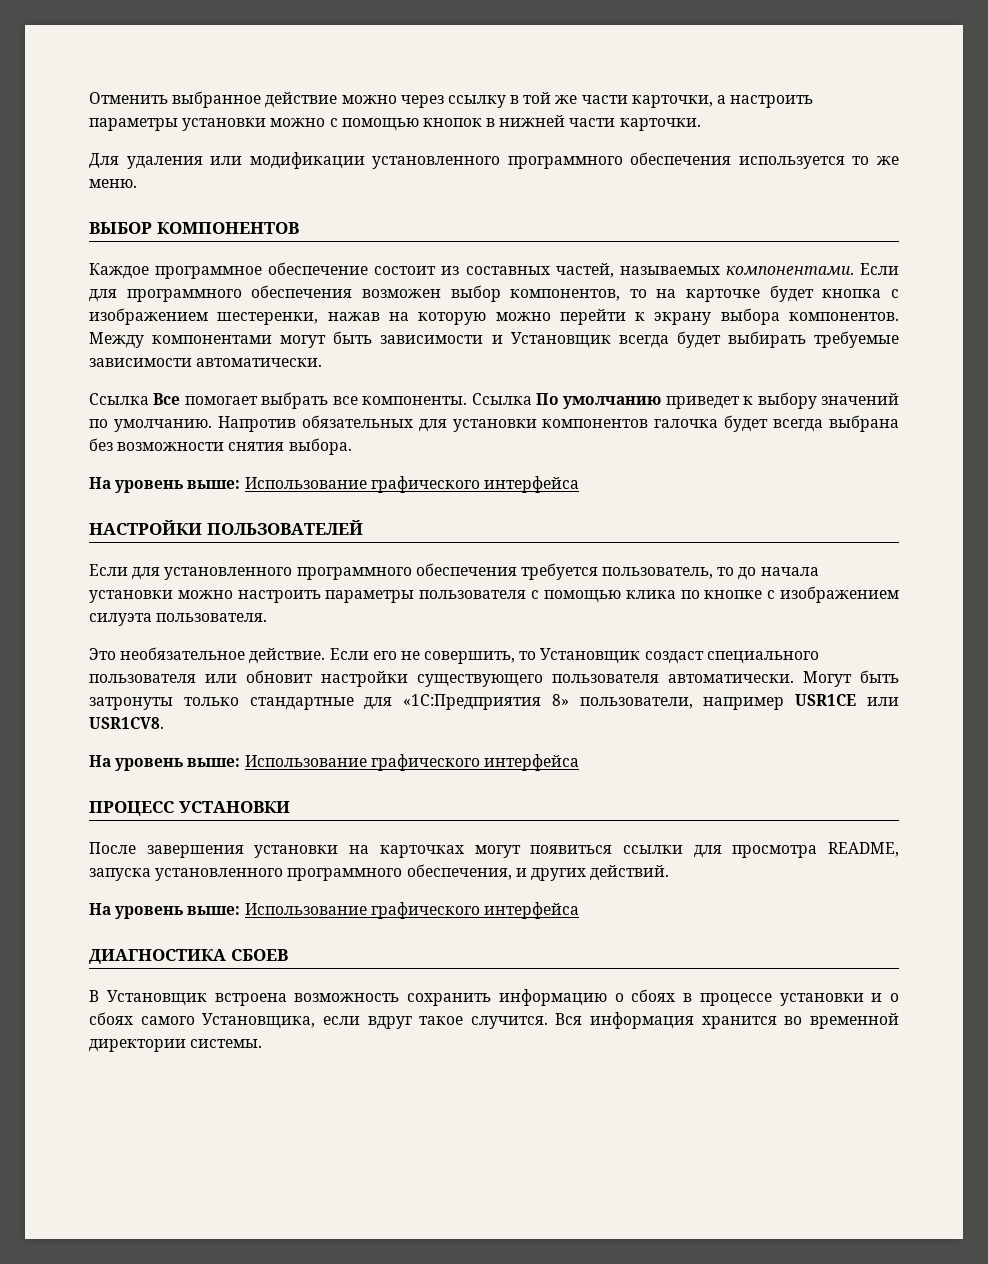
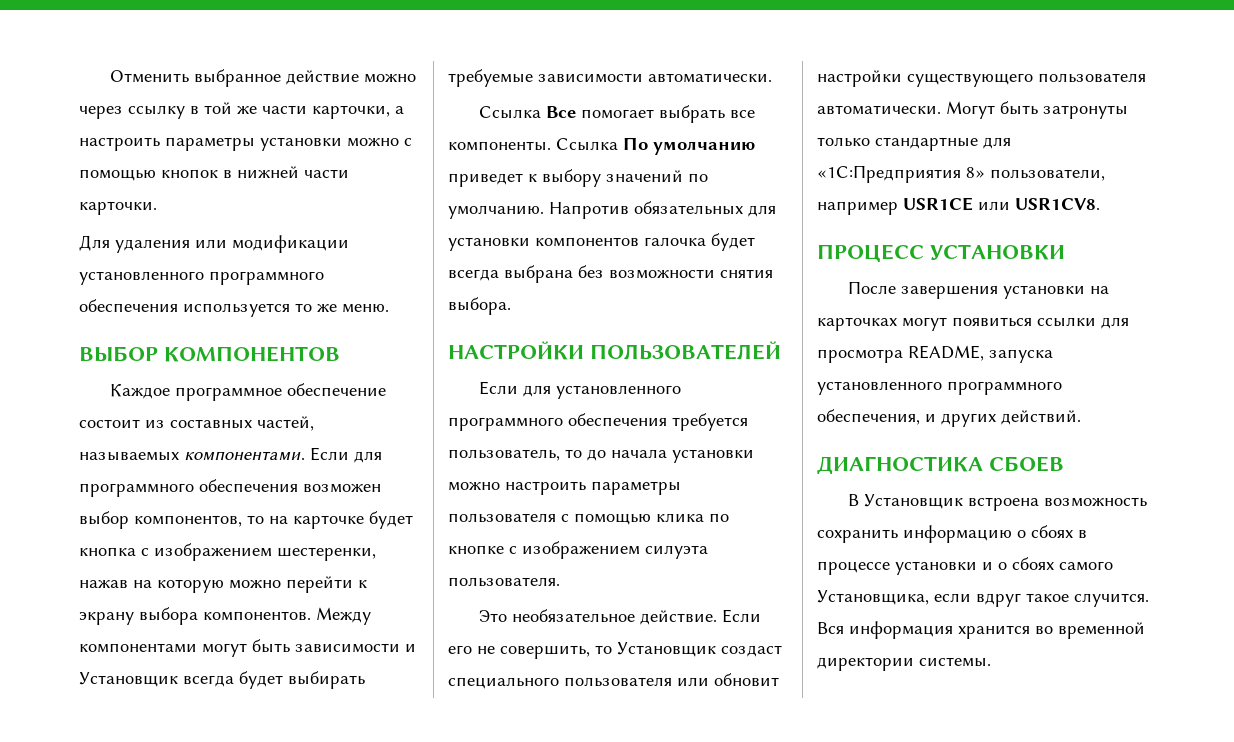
[89,476,579,493] // На уровень выше: Использование графического интерфейса -> (511, 306) none
[89,754,579,771] // На уровень выше: Использование графического интерфейса -> (1100, 204) none
[89,902,579,919] // На уровень выше: Использование графического интерфейса -> (1081, 417) none

